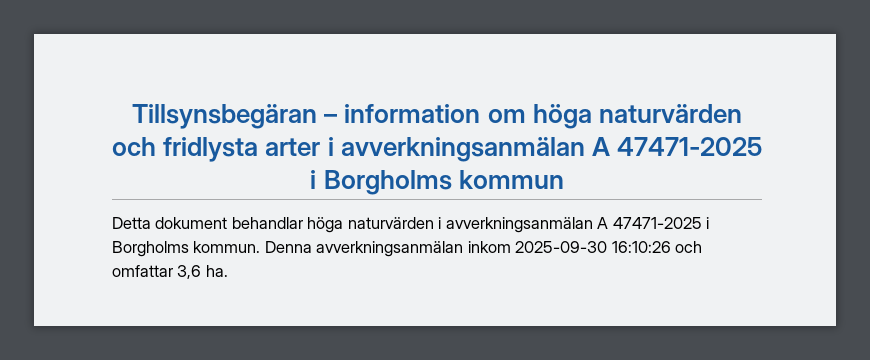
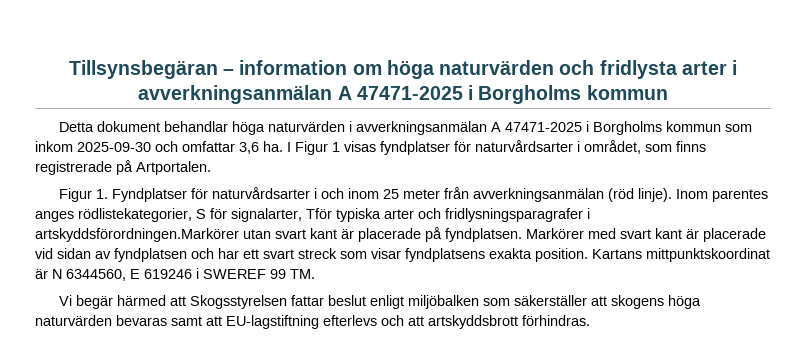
[193,241,464,257] kommun. Denna avverkningsanmälan -> [665,121,752,132] kommun som
[611,241,671,253] 16:10:26 -> (151, 147) none
(228, 271) none -> [287,140,706,155] [35,160,211,175] [58,187,768,202] [35,208,590,222] [35,227,766,242] [35,248,770,262] [35,268,315,281] [58,295,701,309] [35,315,590,329] I Figur 1 visas fyndplatser för naturvårdsarter i området, som finns registrerade på Artportalen. // Figur 1. Fyndplatser för naturvårdsarter i och inom 25 meter från avverkningsanmälan (röd linje). Inom parentes anges rödlistekategorier, S för signalarter, Tför typiska arter och fridlysningsparagrafer i artskyddsförordningen.Markörer utan svart kant är placerade på fyndplatsen. Markörer med svart kant är placerade vid sidan av fyndplatsen och har ett svart streck som visar fyndplatsens exakta position. Kartans mittpunktskoordinat är N 6344560, E 619246 i SWEREF 99 TM. // Vi begär härmed att Skogsstyrelsen fattar beslut enligt miljöbalken som säkerställer att skogens höga naturvärden bevaras samt att EU-lagstiftning efterlevs och att artskyddsbrott förhindras.

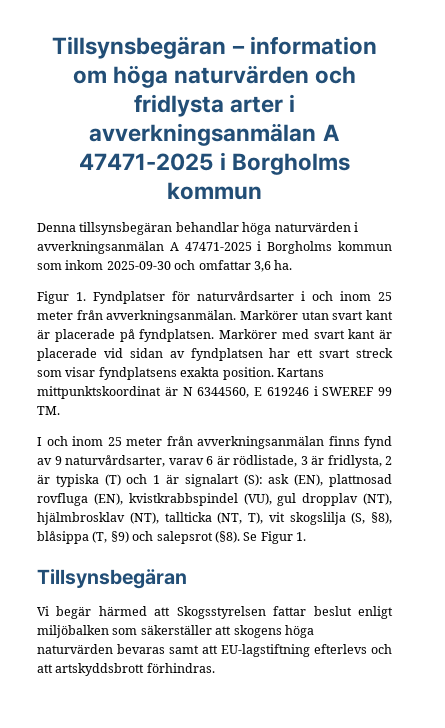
[58,121,160,132] Detta dokument -> [37,222,173,235] Denna tillsynsbegäran
[287,140,706,155] [35,160,211,175] I Figur 1 visas fyndplatser för naturvårdsarter i området, som finns registrerade på Artportalen. -> (293, 265) none
[472,188,768,202] [35,208,590,222] [35,228,239,242] avverkningsanmälan (röd linje). Inom parentes anges rödlistekategorier, S för signalarter, Tför typiska arter och fridlysningsparagrafer i artskyddsförordningen.Markörer -> [106,310,298,323] avverkningsanmälan. Markörer
[191,248,214,259] och -> (263, 354) none
(315, 274) none -> [37,436,392,449] [37,455,392,468] [37,474,393,487] [37,493,392,506] [37,512,392,525] [37,531,306,544] [37,569,187,589] // I och inom 25 meter från avverkningsanmälan finns fynd av 9 naturvårdsarter, varav 6 är rödlistade, 3 är fridlysta, 2 är typiska (T) och 1 är signalart (S): ask (EN), plattnosad rovfluga (EN), kvistkrabbspindel (VU), gul dropplav (NT), hjälmbrosklav (NT), tallticka (NT, T), vit skogslilja (S, §8), blåsippa (T, §9) och salepsrot (§8). Se Figur 1. // Tillsynsbegäran

